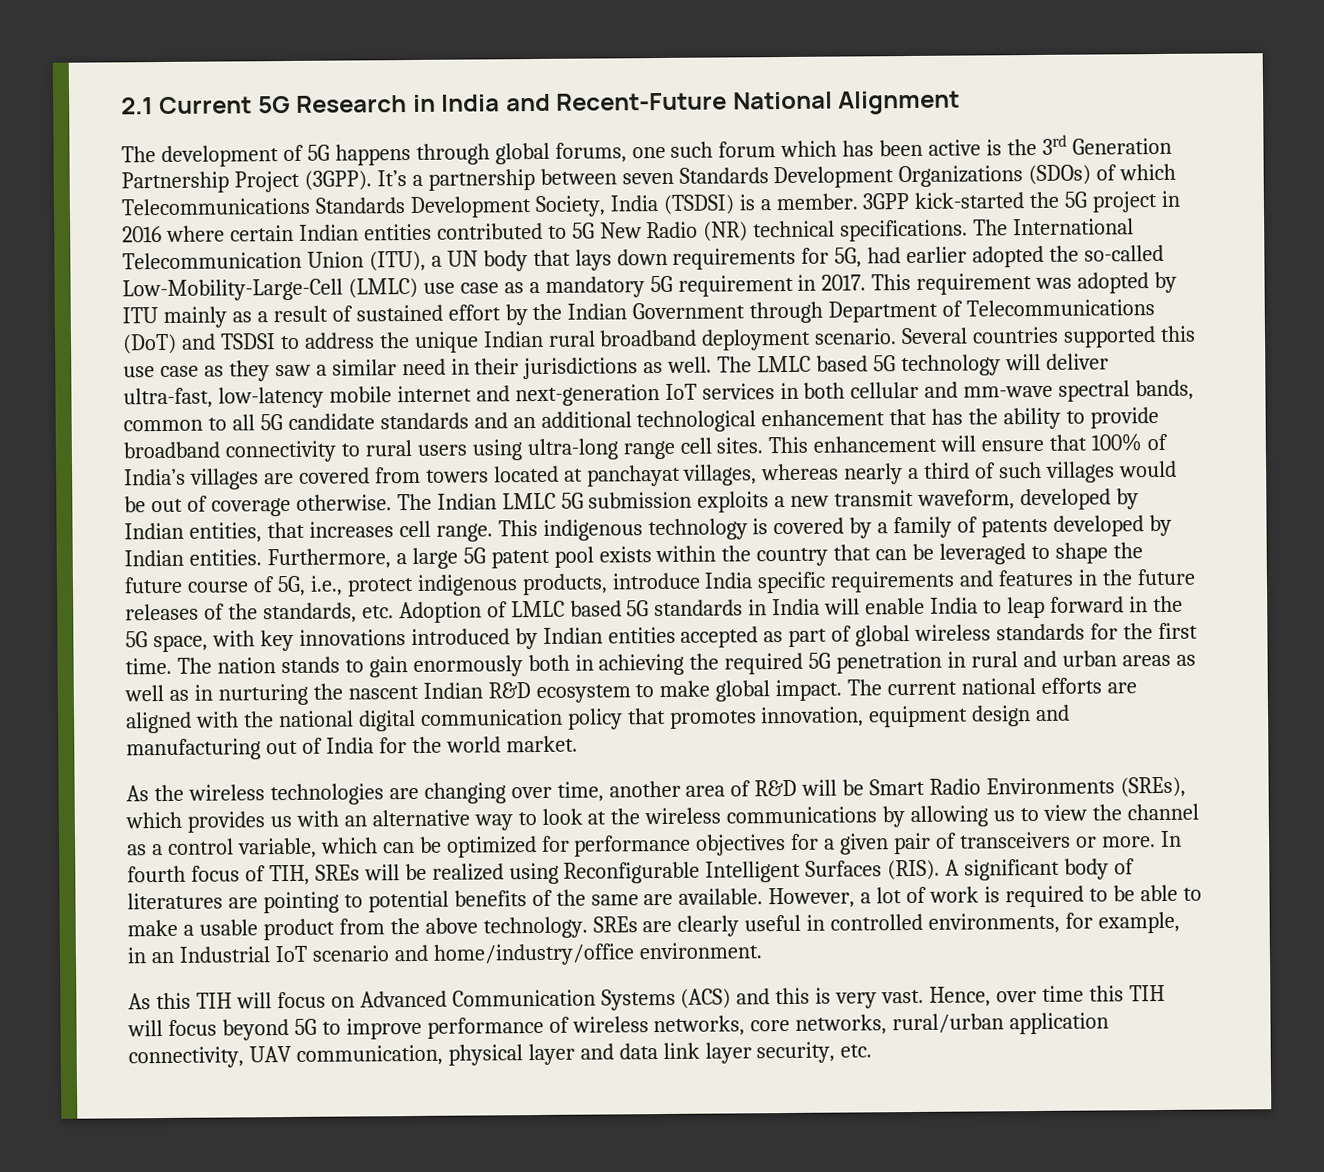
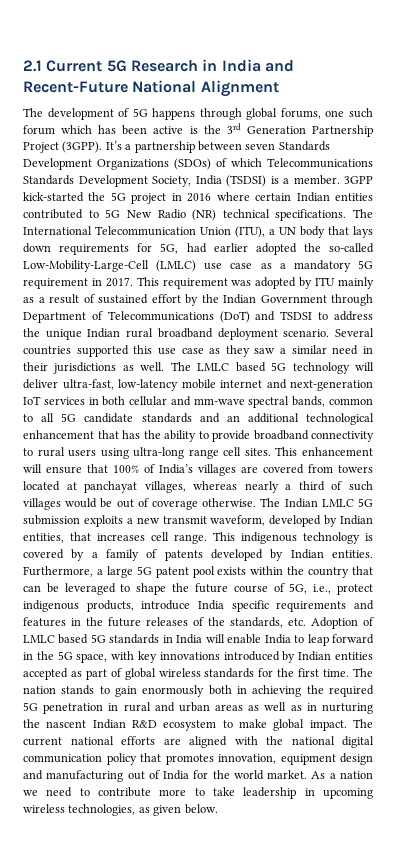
[126,776,1186,806] [125,803,1199,833] [127,830,1182,859] [127,858,1136,886] [127,884,1202,914] [127,911,1181,941] [127,942,762,966] [128,984,1165,1011] [127,1012,1110,1041] [128,1041,873,1069] // As the wireless technologies are changing over time, another area of R&D will be Smart Radio Environments (SREs), which provides us with an alternative way to look at the wireless communications by allowing us to view the channel as a control variable, which can be optimized for performance objectives for a given pair of transceivers or more. In fourth focus of TIH, SREs will be realized using Reconfigurable Intelligent Surfaces (RIS). A significant body of literatures are pointing to potential benefits of the same are available. However, a lot of work is required to be able to make a usable product from the above technology. SREs are clearly useful in controlled environments, for example, in an Industrial IoT scenario and home/industry/office environment. // As this TIH will focus on Advanced Communication Systems (ACS) and this is very vast. Hence, over time this TIH will focus beyond 5G to improve performance of wireless networks, core networks, rural/urban application connectivity, UAV communication, physical layer and data link layer security, etc. -> [311,771,373,779] [23,787,373,799] [23,804,218,816] As a nation we need to contribute more to take leadership in upcoming wireless technologies, as given below.

